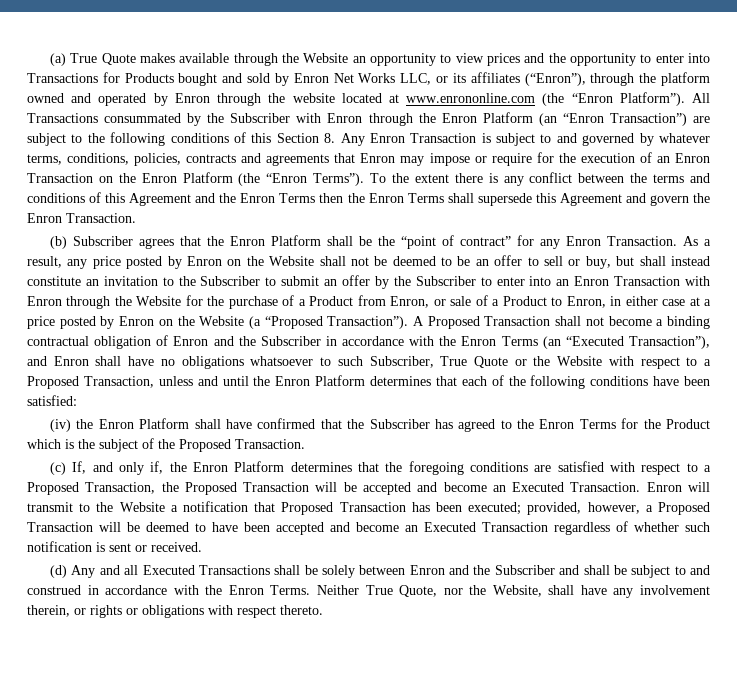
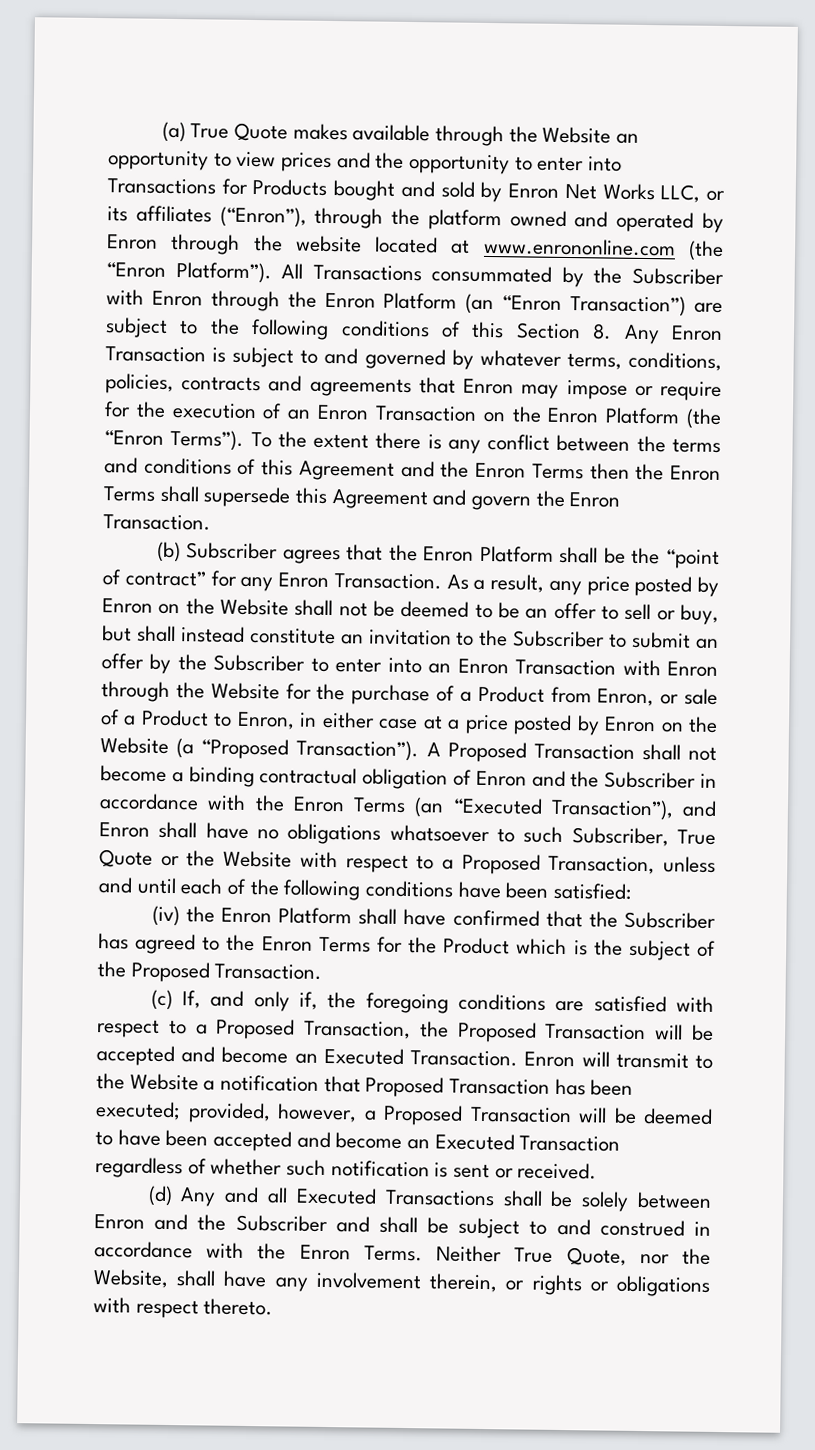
[253,375,457,386] the Enron Platform determines that -> (177, 886) none
[193,461,403,472] Enron Platform determines that the -> (357, 1000) none

